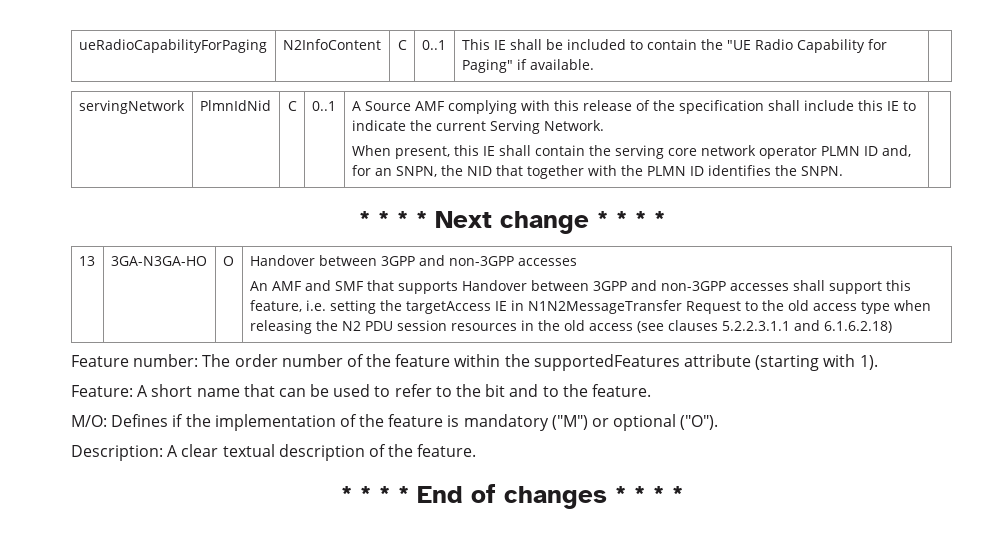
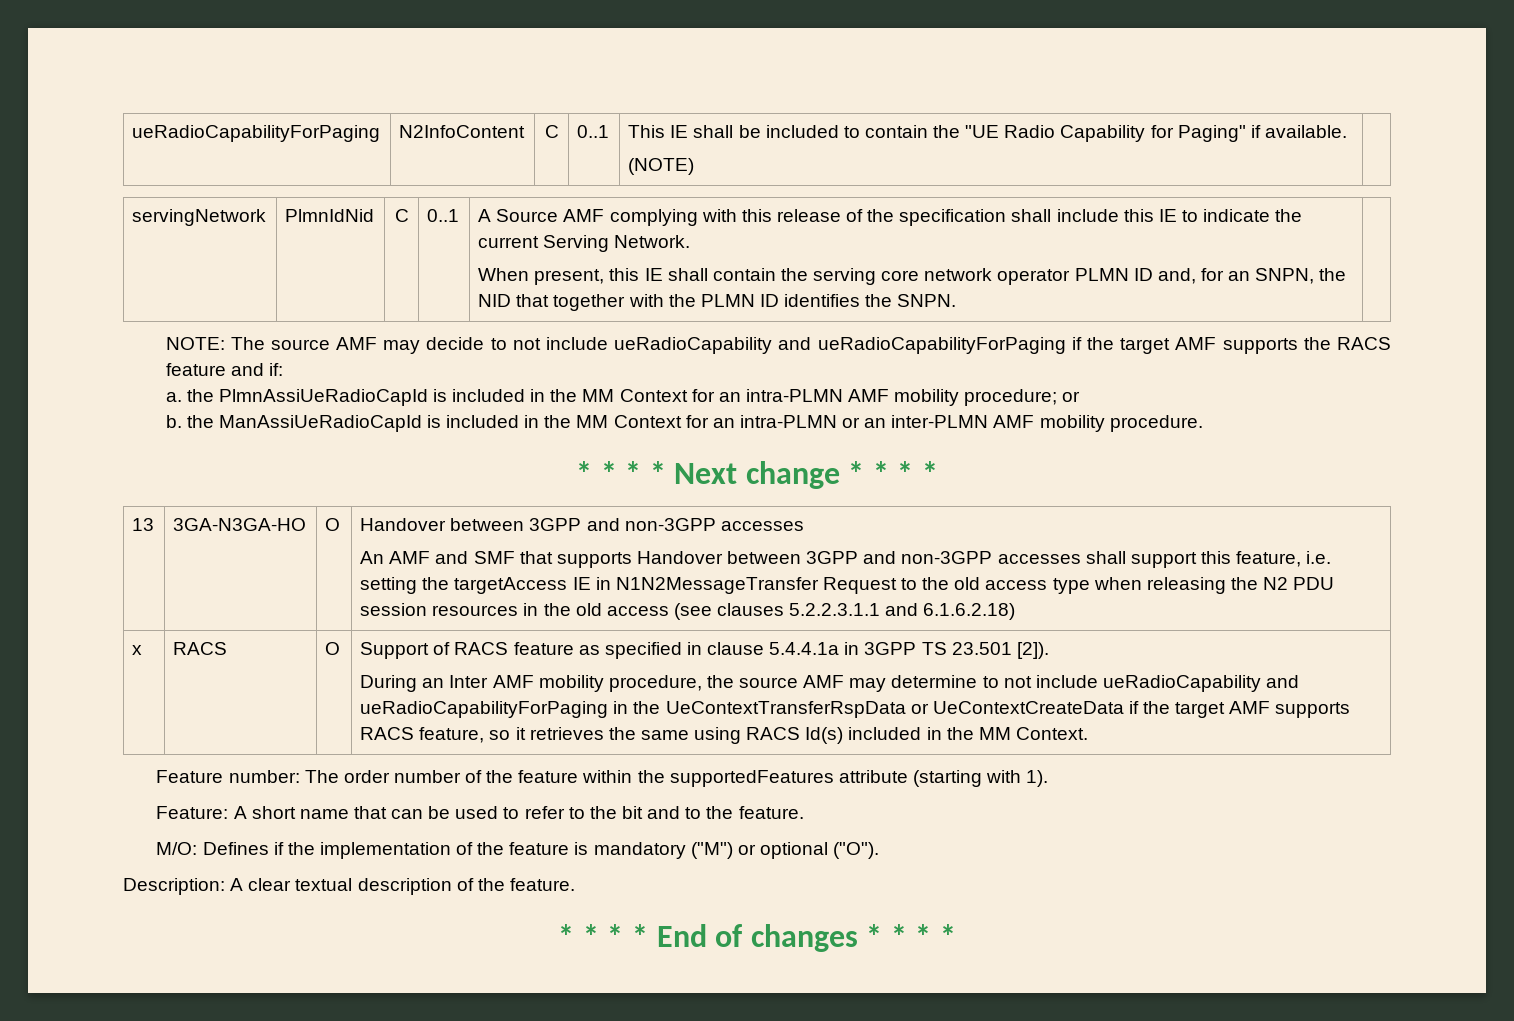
(594, 64) none -> [628,158,695,175] // (NOTE)
(843, 171) none -> [165,337,1391,354] [165,363,283,376] [165,389,1081,406] [165,415,1203,432] // NOTE: The source AMF may decide to not include ueRadioCapability and ueRadioCapabilityForPaging if the target AMF supports the RACS feature and if: // a. the PlmnAssiUeRadioCapId is included in the MM Context for an intra-PLMN AMF mobility procedure; or // b. the ManAssiUeRadioCapId is included in the MM Context for an intra-PLMN or an inter-PLMN AMF mobility procedure.
(892, 327) none -> [132,645,143,655] [173,642,228,655] [325,642,341,655] [360,642,1049,659] [360,675,1300,692] [360,701,1351,718] [360,727,1088,744] // x | RACS | O | Support of RACS feature as specified in clause 5.4.4.1a in 3GPP TS 23.501 [2]). // During an Inter AMF mobility procedure, the source AMF may determine to not include ueRadioCapability and ueRadioCapabilityForPaging in the UeContextTransferRspData or UeContextCreateData if the target AMF supports RACS feature, so it retrieves the same using RACS Id(s) included in the MM Context.

